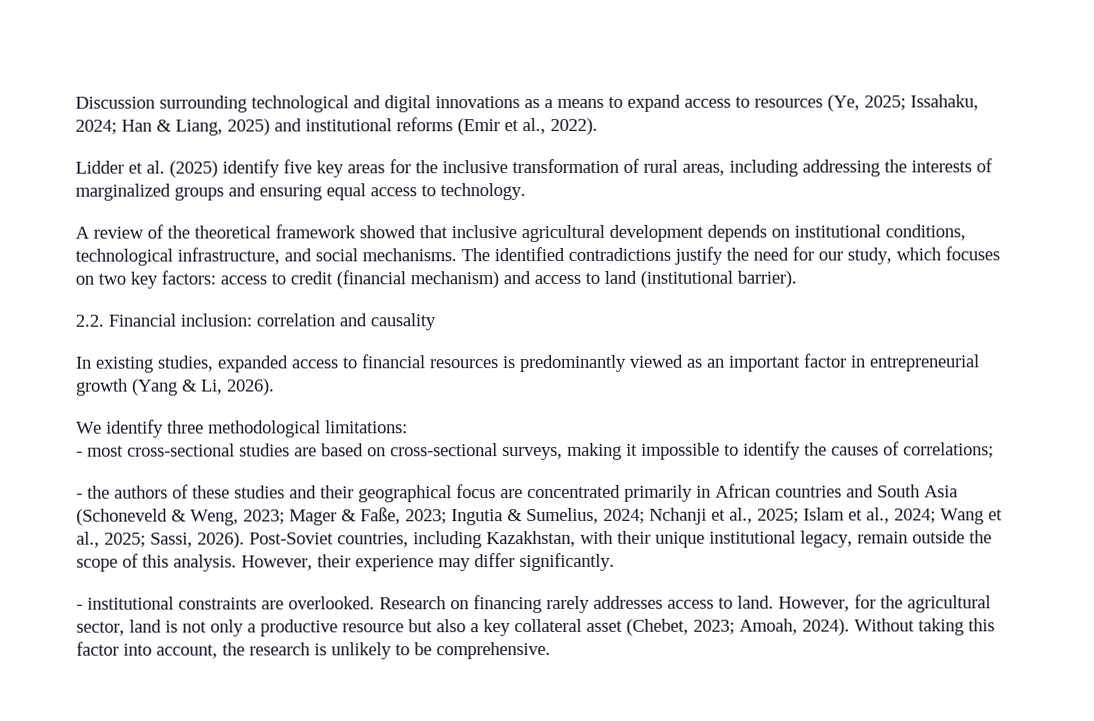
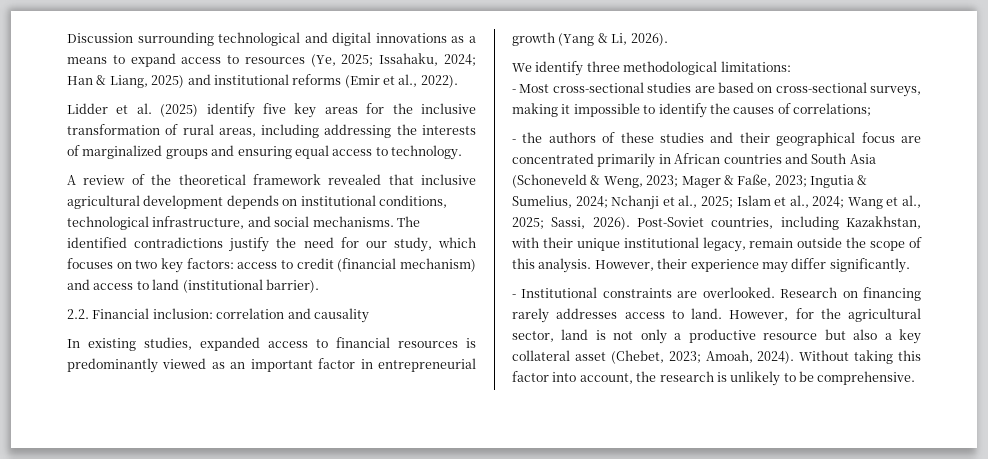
[359,225,416,239] showed -> [328,174,382,185] revealed
[87,445,124,457] most -> [519,84,550,93] Most
[87,596,174,610] institutional -> [521,287,598,298] Institutional

